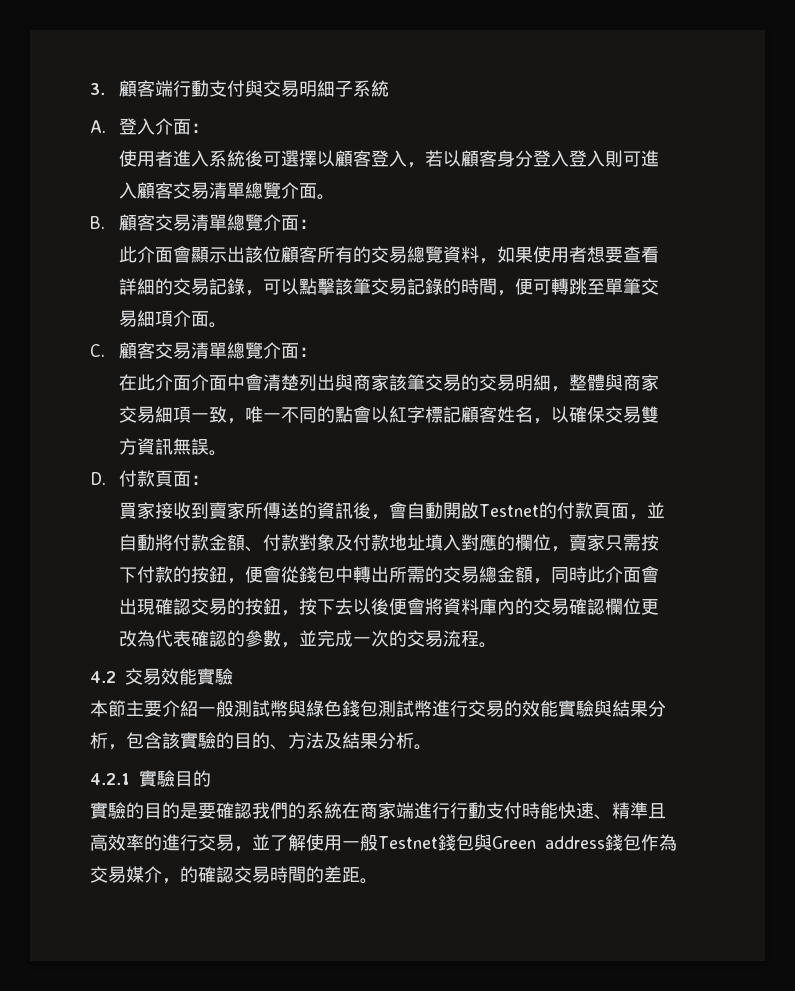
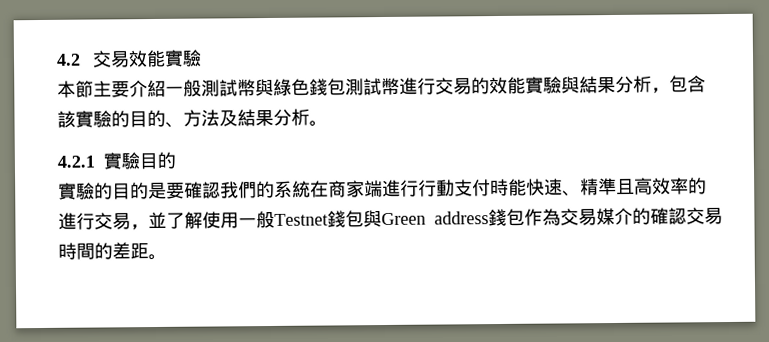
[90,80,390,97] [90,118,210,135] [119,150,660,168] [119,182,336,200] [90,214,318,231] [119,246,660,264] [119,278,660,296] [119,310,228,328] [90,342,318,359] [119,374,660,392] [119,406,660,424] [119,438,228,456] [90,470,210,487] [119,502,666,520] [119,534,660,552] [119,566,660,584] [119,598,660,616] [119,630,498,648] 3.顧客端行動支付與交易明細子系統 // A.登入介面： // 使用者進入系統後可選擇以顧客登入，若以顧客身分登入登入則可進入顧客交易清單總覽介面。 // B.顧客交易清單總覽介面： // 此介面會顯示出該位顧客所有的交易總覽資料，如果使用者想要查看詳細的交易記錄，可以點擊該筆交易記錄的時間，便可轉跳至單筆交易細項介面。 // C.顧客交易清單總覽介面： // 在此介面介面中會清楚列出與商家該筆交易的交易明細，整體與商家交易細項一致，唯一不同的點會以紅字標記顧客姓名，以確保交易雙方資訊無誤。 // D.付款頁面： // 買家接收到賣家所傳送的資訊後，會自動開啟Testnet的付款頁面，並自動將付款金額、付款對象及付款地址填入對應的欄位，賣家只需按下付款的按鈕，便會從錢包中轉出所需的交易總金額，同時此介面會出現確認交易的按鈕，按下去以後便會將資料庫內的交易確認欄位更改為代表確認的參數，並完成一次的交易流程。 // -> (56, 59) none
[162,878,180,884] ， -> (633, 216) none

